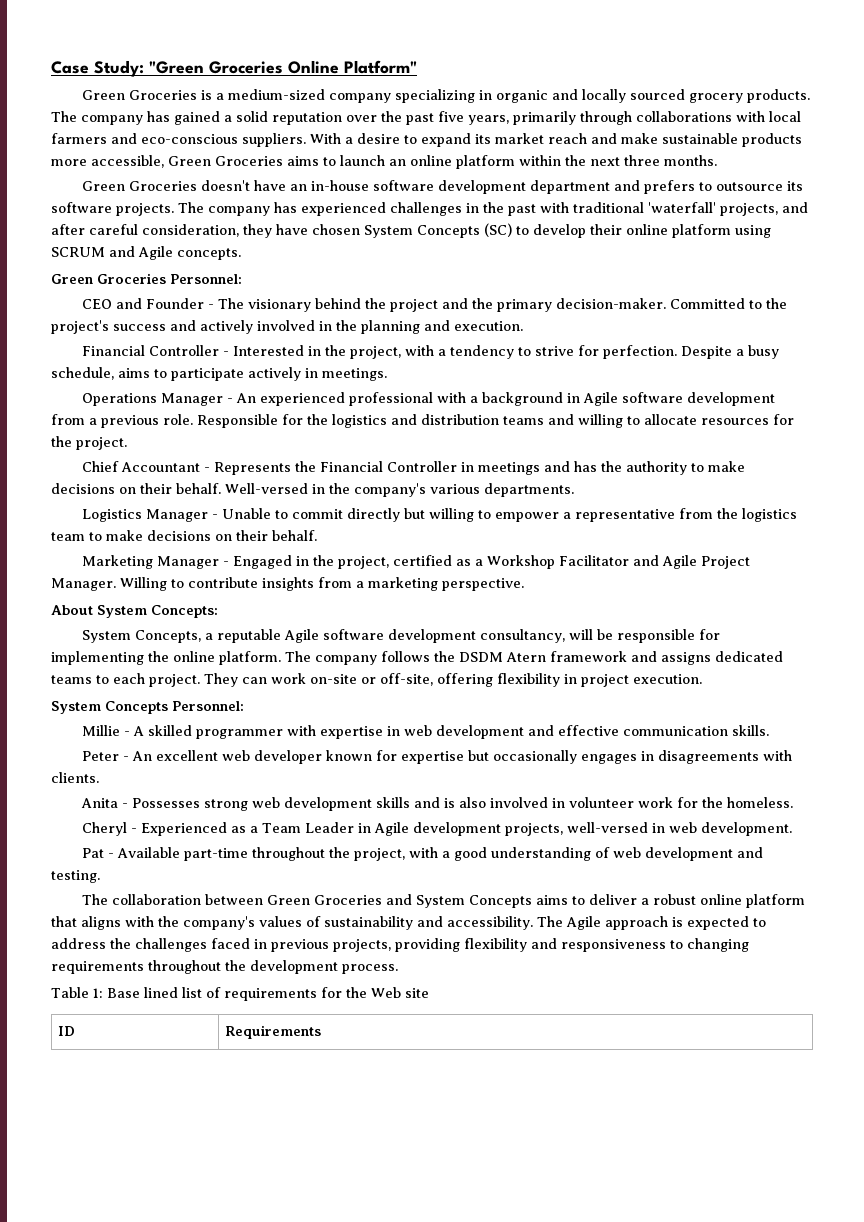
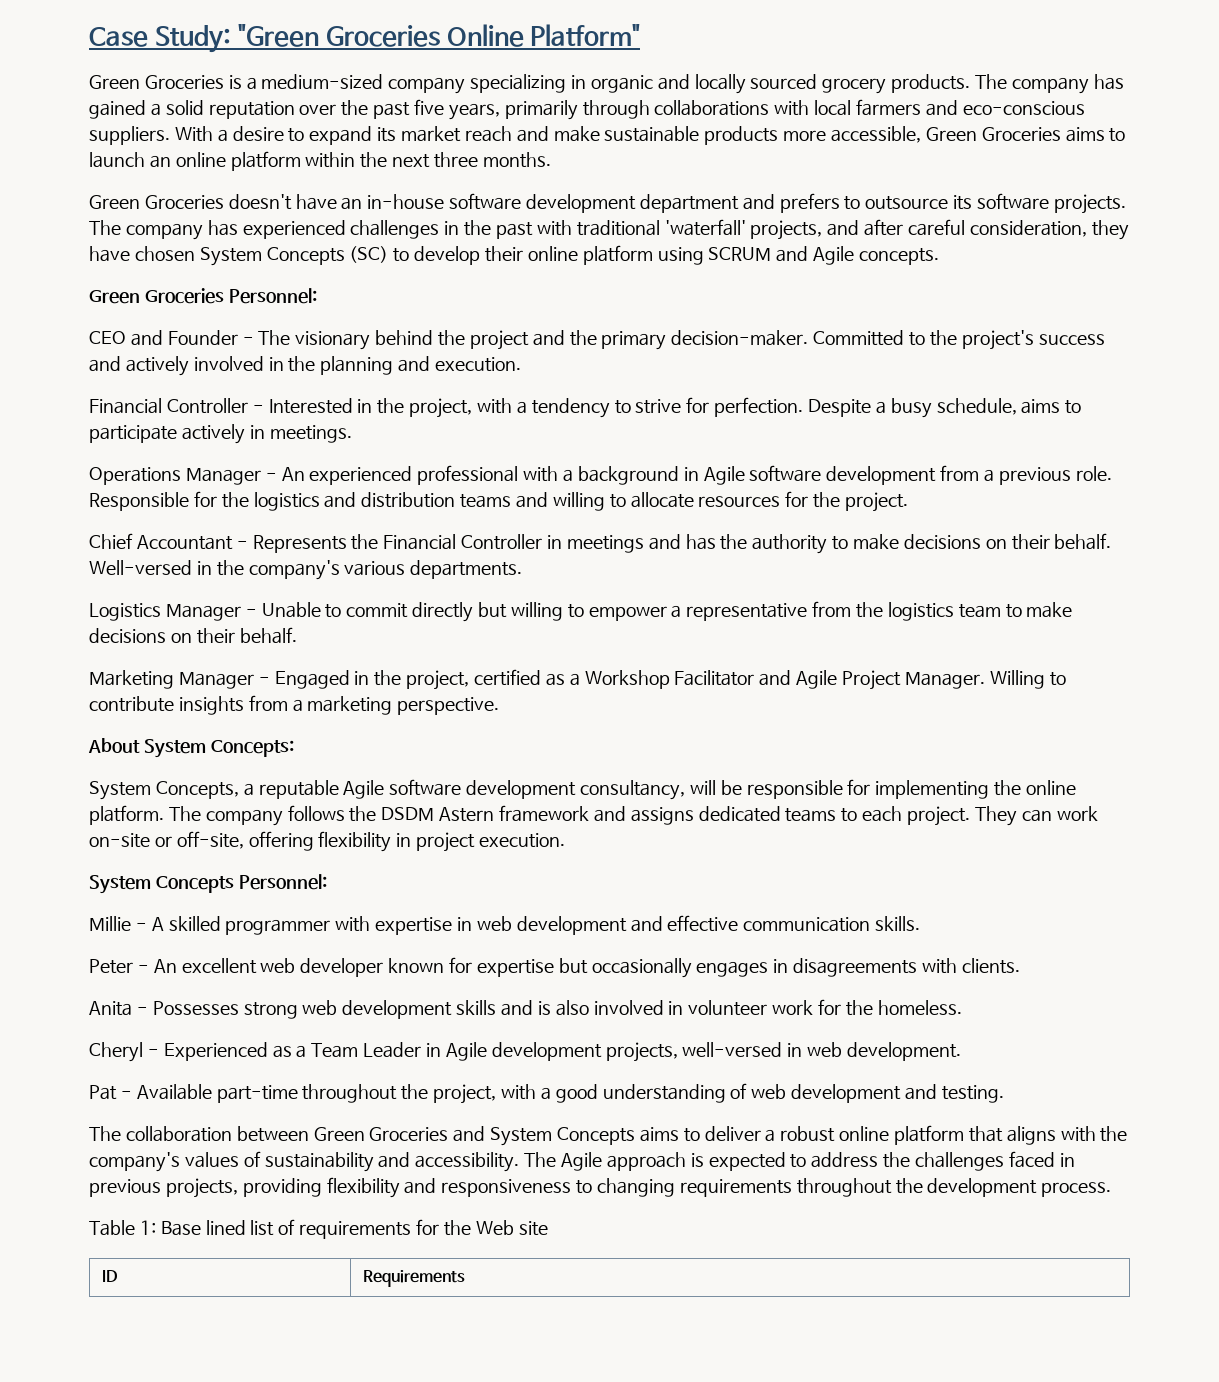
[506,652,546,662] Atern -> [439,807,495,822] Astern

